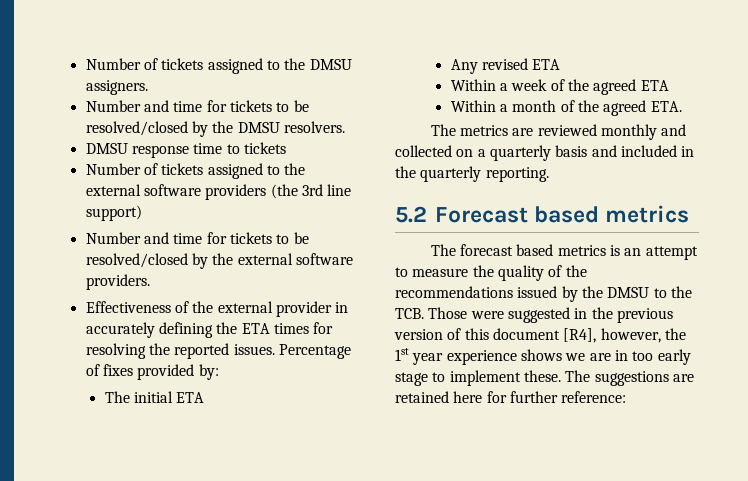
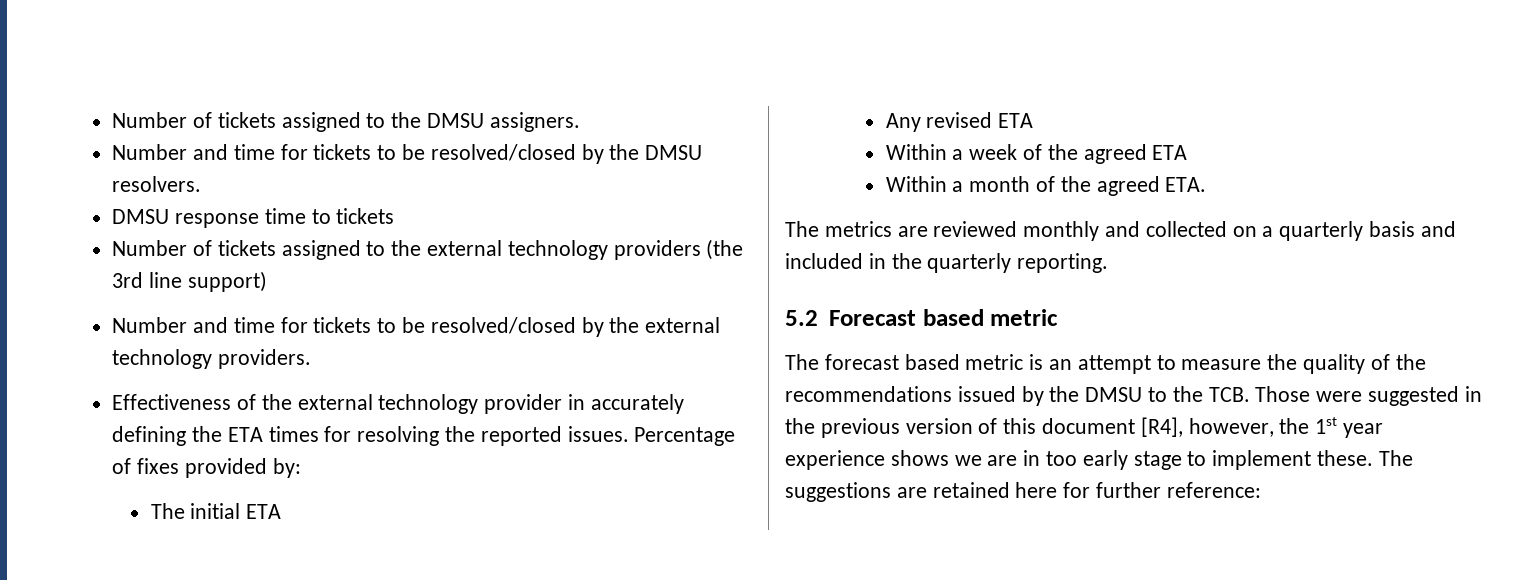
[143,184,201,196] software -> [507,240,608,260] technology
[295,253,353,265] software -> [112,349,213,369] technology
(273, 307) none -> [378,394,479,414] technology
[605,205,690,223] metrics -> [990,309,1059,326] metric
[557,245,606,256] metrics -> [965,354,1024,370] metric

